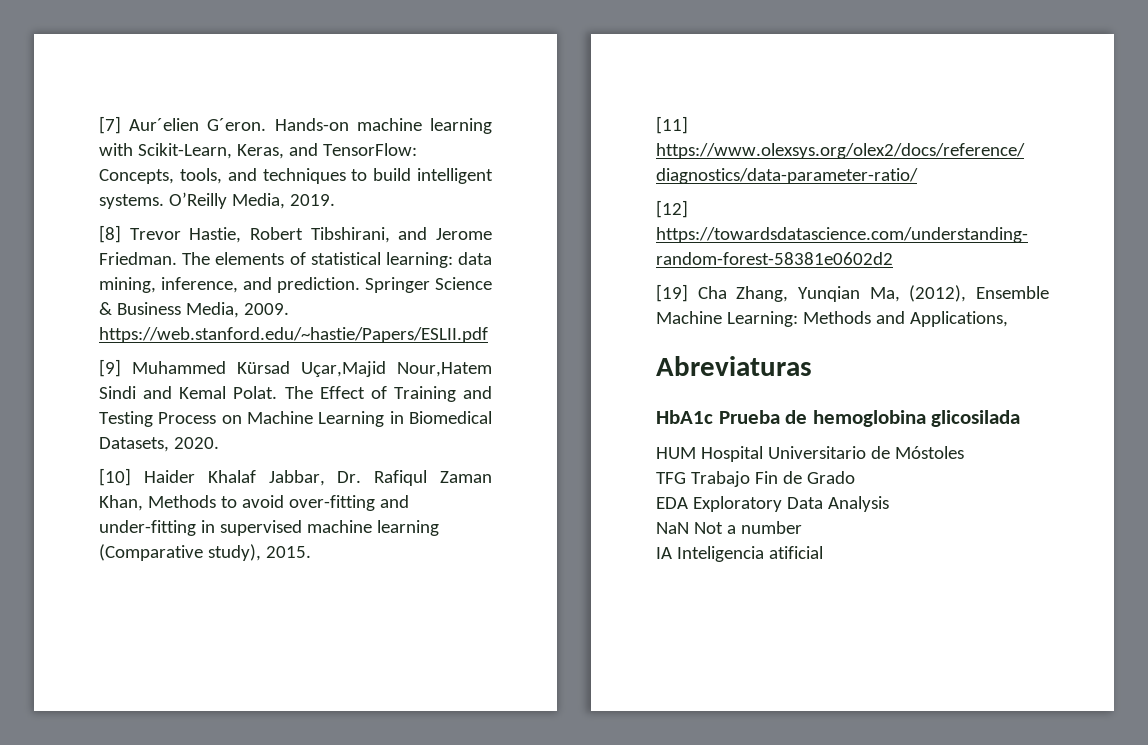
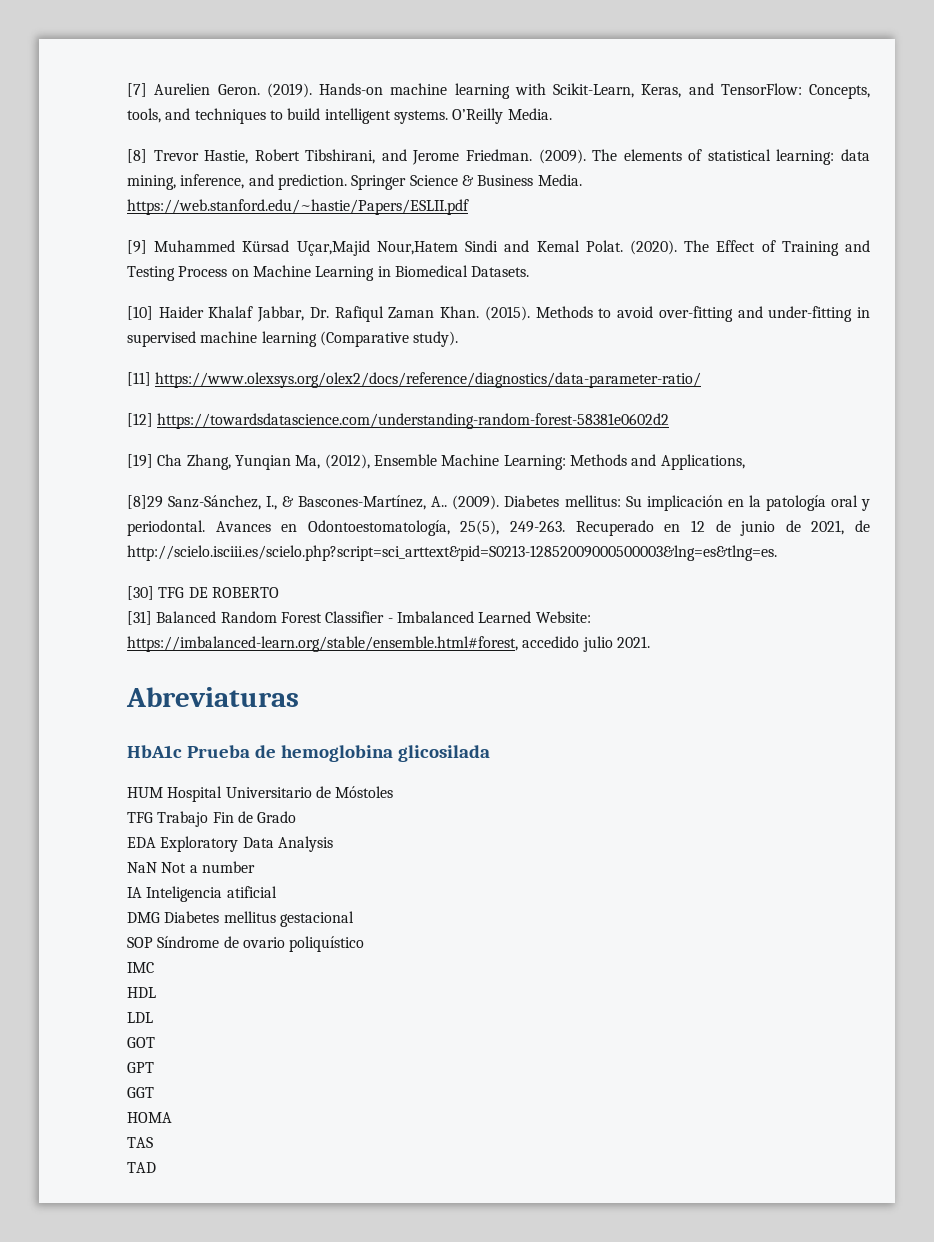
[129,118,267,131] Aur´elien G´eron. -> [154,83,312,98] Aurelien Geron. (2019).
[231,193,335,209] Media, 2019. -> [507,108,552,120] Media.
(177, 258) none -> [538,149,586,164] (2009).
[185,302,289,318] Media, 2009. -> [537,174,582,186] Media.
(278, 392) none -> [629,240,677,255] (2020).
[99,437,219,452] Datasets, 2020. -> [471,266,530,277] Datasets.
[99,495,143,511] Khan, -> [440,306,530,321] Khan. (2015).
[207,544,311,561] study), 2015. -> [413,331,459,347] study).
(1008, 319) none -> [127,495,871,511] [127,520,871,536] [127,545,777,561] [127,586,279,600] [127,611,591,625] [127,636,650,652] // [8]29 Sanz-Sánchez, I., & Bascones-Martínez, A.. (2009). Diabetes mellitus: Su implicación en la patología oral y periodontal. Avances en Odontoestomatología, 25(5), 249-263. Recuperado en 12 de junio de 2021, de http://scielo.isciii.es/scielo.php?script=sci_arttext&pid=S0213-12852009000500003&lng=es&tlng=es. // [30] TFG DE ROBERTO // [31] Balanced Random Forest Classifier - Imbalanced Learned Website: https://imbalanced-learn.org/stable/ensemble.html#forest, accedido julio 2021.
(823, 552) none -> [127,911,354,927] [127,936,365,952] [127,962,154,973] [127,987,156,998] [127,1012,153,1023] [127,1037,155,1048] [127,1062,154,1073] [127,1087,154,1098] [127,1112,172,1123] [127,1137,153,1148] [127,1162,156,1173] // DMG Diabetes mellitus gestacional // SOP Síndrome de ovario poliquístico // IMC // HDL // LDL // GOT // GPT // GGT // HOMA // TAS // TAD

